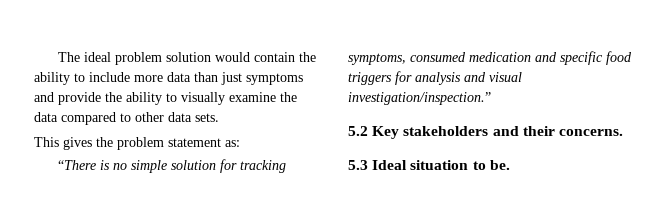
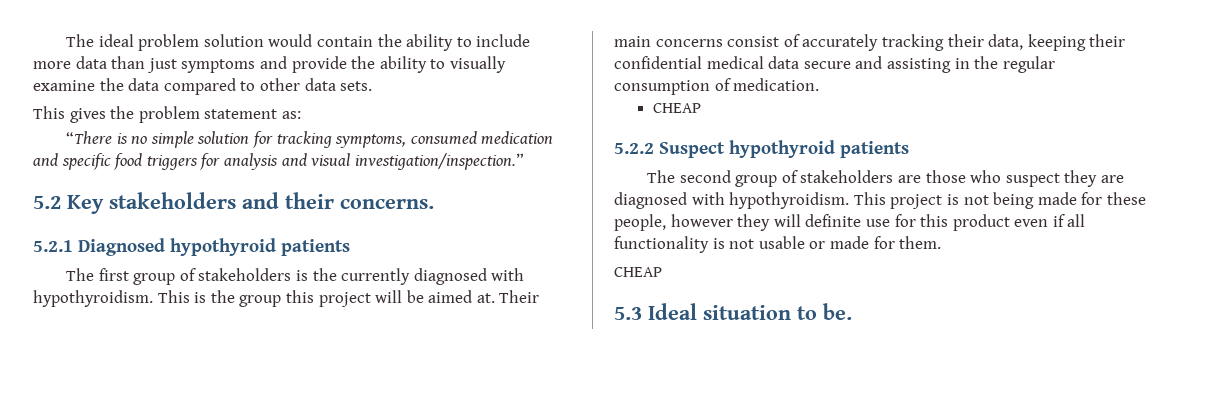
(623, 132) none -> [33,238,351,256] [66,268,525,285] [33,290,540,307] [614,34,1126,51] [614,56,1055,73] [614,78,820,95] [653,103,702,113] [614,140,910,158] [647,170,1124,187] [614,192,1146,209] [614,214,1086,231] [614,236,942,253] [614,267,662,277] // 5.2.1 Diagnosed hypothyroid patients // The first group of stakeholders is the currently diagnosed with hypothyroidism. This is the group this project will be aimed at. Their main concerns consist of accurately tracking their data, keeping their confidential medical data secure and assisting in the regular consumption of medication. // CHEAP // 5.2.2 Suspect hypothyroid patients // The second group of stakeholders are those who suspect they are diagnosed with hypothyroidism. This project is not being made for these people, however they will definite use for this product even if all functionality is not usable or made for them. // CHEAP

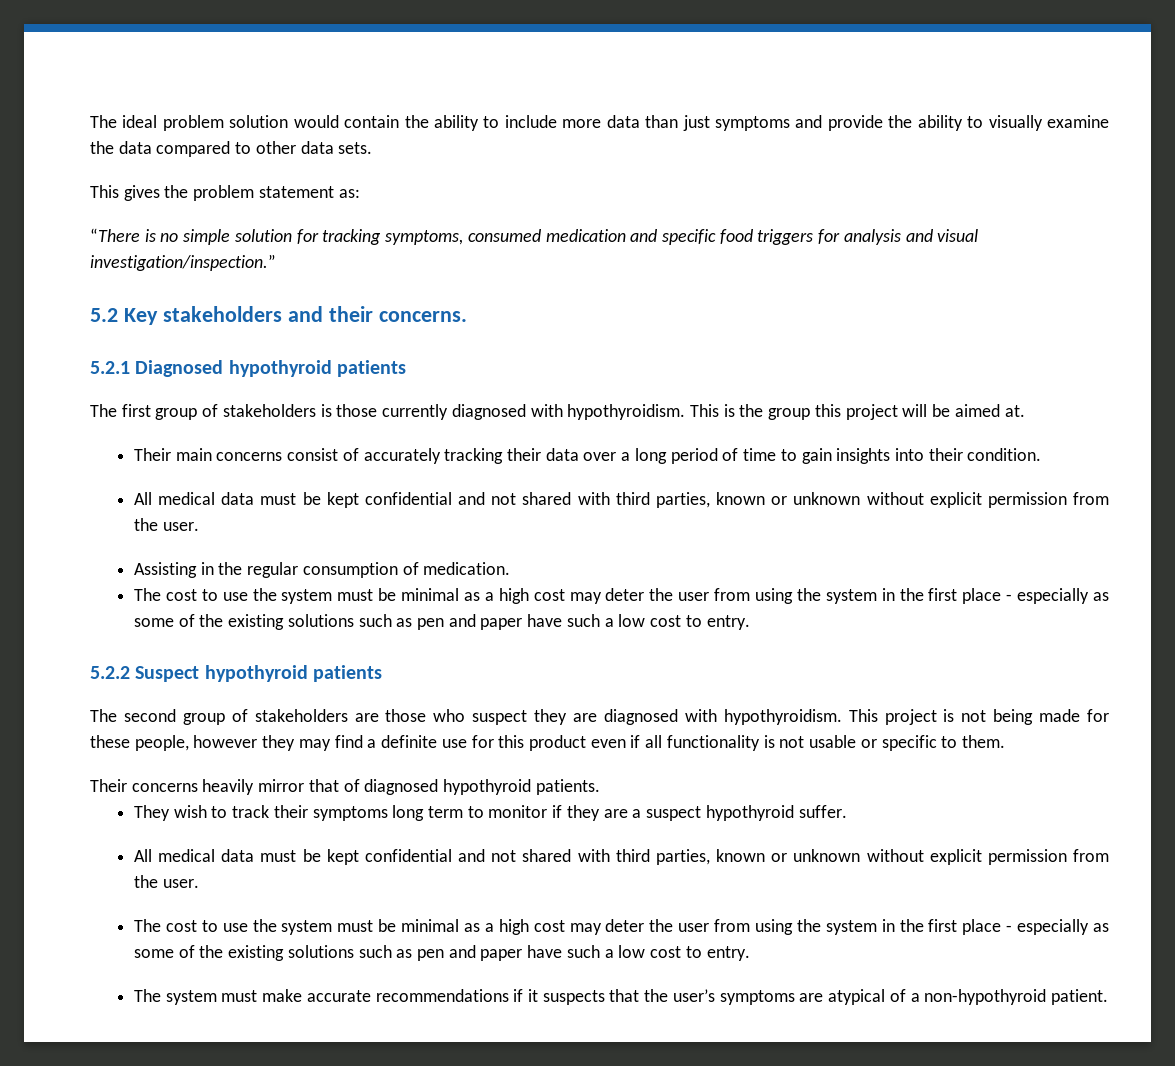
[312,268,337,281] the -> [336,404,378,417] those
(495, 298) none -> (1025, 411) //
[988,34,1126,51] [614,56,951,73] data, keeping their confidential medical data secure and assisting -> [545,448,1042,464] [133,492,1109,508] [133,518,199,531] [133,562,197,578] data over a long period of time to gain insights into their condition. // All medical data must be kept confidential and not shared with third parties, known or unknown without explicit permission from the user. // Assisting
[653,103,702,113] CHEAP -> [133,588,1109,604] [133,614,750,630] The cost to use the system must be minimal as a high cost may deter the user from using the system in the first place - especially as some of the existing solutions such as pen and paper have such a low cost to entry.
[773,214,801,227] will -> [298,735,377,751] may find a
[829,236,895,249] made for -> [881,735,958,751] specific to
[614,267,662,277] [614,303,852,320] CHEAP // 5.3 Ideal situation to be. -> [90,779,600,795] [133,805,847,821] [133,849,1109,865] [133,875,199,888] [133,919,1109,935] [133,945,750,961] [133,989,1108,1005] Their concerns heavily mirror that of diagnosed hypothyroid patients. // They wish to track their symptoms long term to monitor if they are a suspect hypothyroid suffer. // All medical data must be kept confidential and not shared with third parties, known or unknown without explicit permission from the user. // The cost to use the system must be minimal as a high cost may deter the user from using the system in the first place - especially as some of the existing solutions such as pen and paper have such a low cost to entry. // The system must make accurate recommendations if it suspects that the user’s symptoms are atypical of a non-hypothyroid patient.

